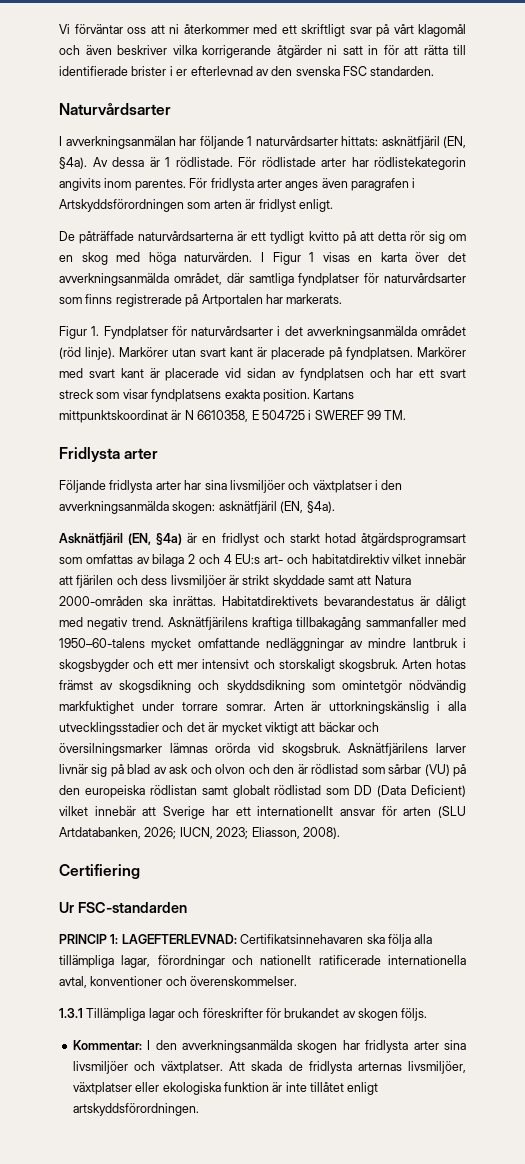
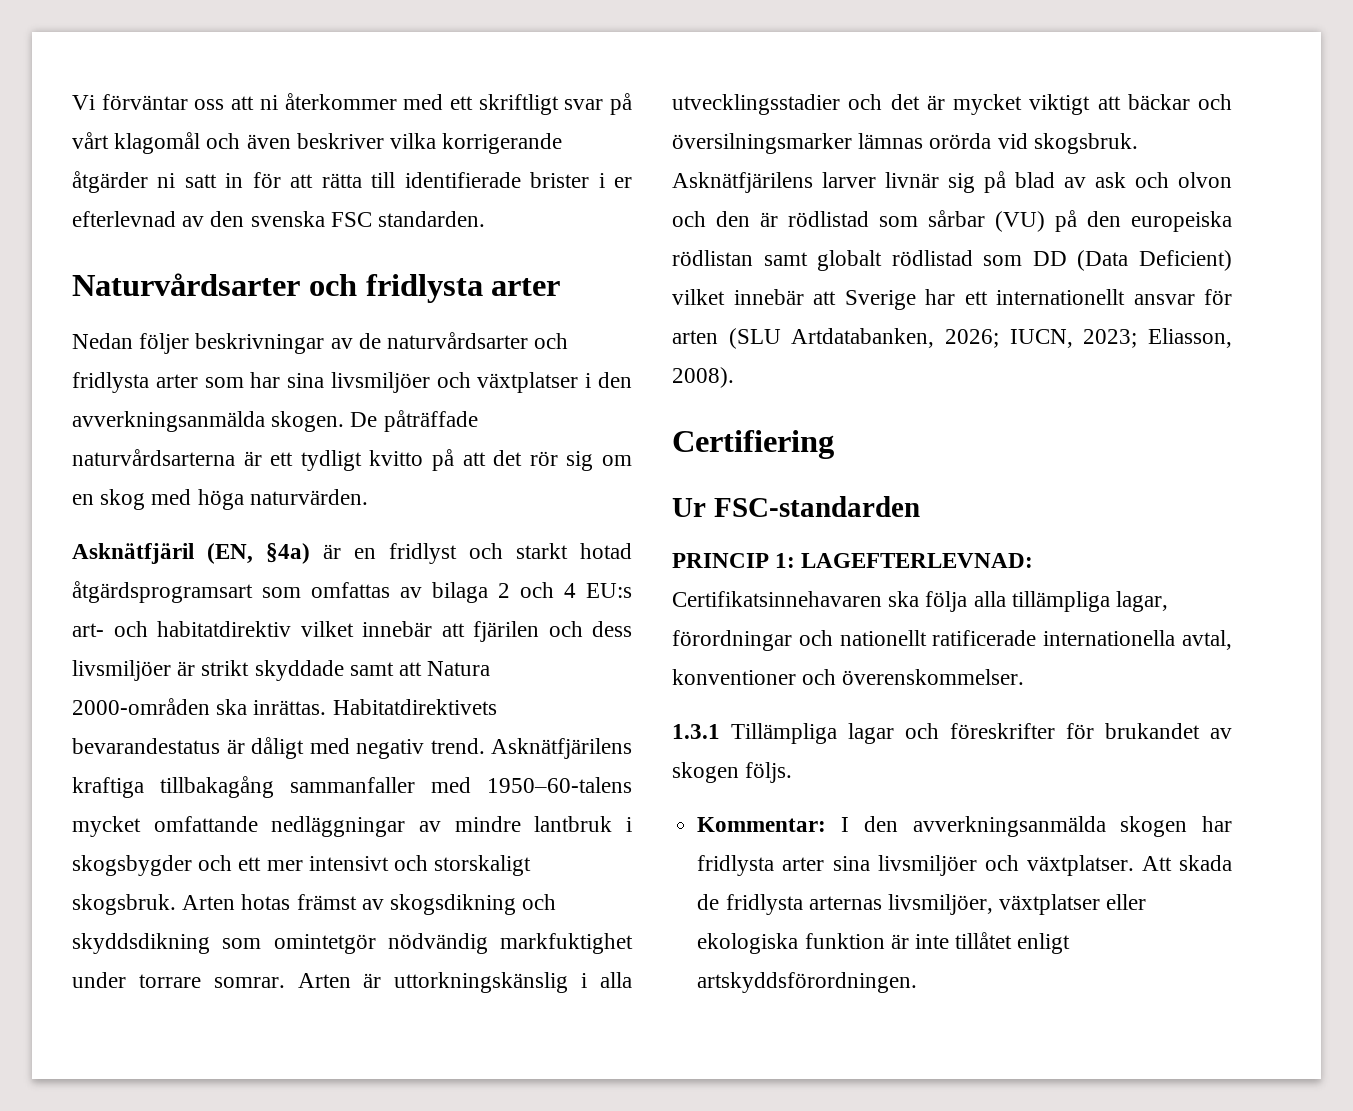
[59,136,466,149] [59,157,466,170] [59,178,416,191] [59,199,333,212] // I avverkningsanmälan har följande 1 naturvårdsarter hittats: asknätfjäril (EN, §4a). Av dessa är 1 rödlistade. För rödlistade arter har rödlistekategorin angivits inom parentes. För fridlysta arter anges även paragrafen i Artskyddsförordningen som arten är fridlyst enligt. // -> [308,274,561,303] [72,332,569,354] [72,372,633,393] [72,411,345,432] och fridlysta arter // Nedan följer beskrivningar av de naturvårdsarter och fridlysta arter som har sina livsmiljöer och växtplatser i den avverkningsanmälda skogen.
[377,231,406,241] detta -> [493,450,523,466] det
[260,252,466,265] [59,273,466,286] [59,294,343,307] [59,326,466,339] [59,347,466,360] [59,368,466,381] [59,389,355,402] [59,410,407,423] [59,447,159,462] [59,480,403,493] [59,501,335,514] I Figur 1 visas en karta över det avverkningsanmälda området, där samtliga fyndplatser för naturvårdsarter som finns registrerade på Artportalen har markerats. // Figur 1. Fyndplatser för naturvårdsarter i det avverkningsanmälda området (röd linje). Markörer utan svart kant är placerade på fyndplatsen. Markörer med svart kant är placerade vid sidan av fyndplatsen och har ett svart streck som visar fyndplatsens exakta position. Kartans mittpunktskoordinat är N 6610358, E 504725 i SWEREF 99 TM. // Fridlysta arter // Följande fridlysta arter har sina livsmiljöer och växtplatser i den avverkningsanmälda skogen: asknätfjäril (EN, §4a). -> (368, 497) none

